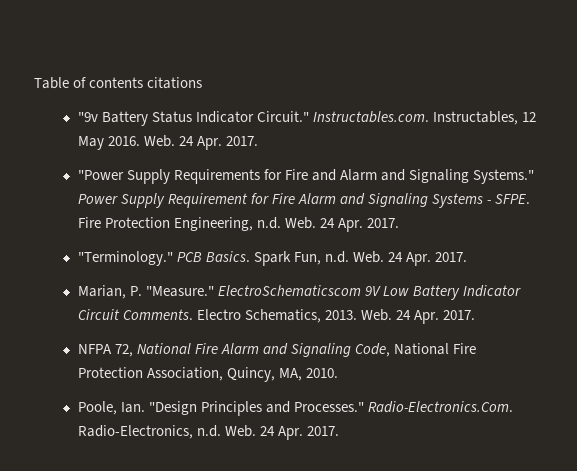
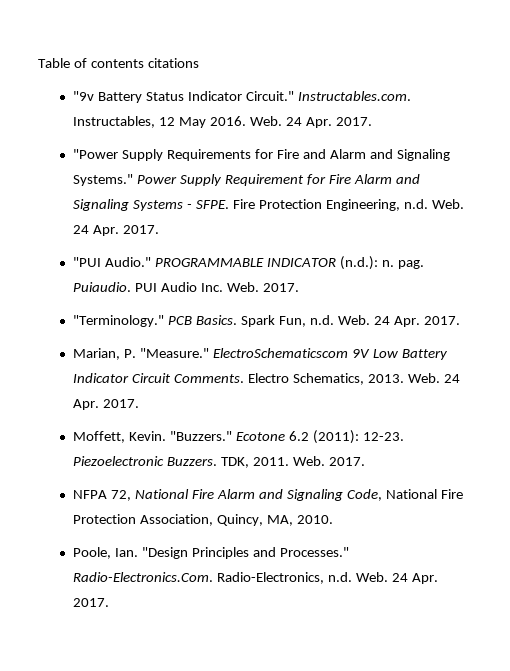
(400, 223) none -> [73,256,424,270] [73,282,300,292] // "PUI Audio." PROGRAMMABLE INDICATOR (n.d.): n. pag. Puiaudio. PUI Audio Inc. Web. 2017.
(476, 315) none -> [73,430,404,444] [73,456,366,468] // Moffett, Kevin. "Buzzers." Ecotone 6.2 (2011): 12-23. Piezoelectronic Buzzers. TDK, 2011. Web. 2017.

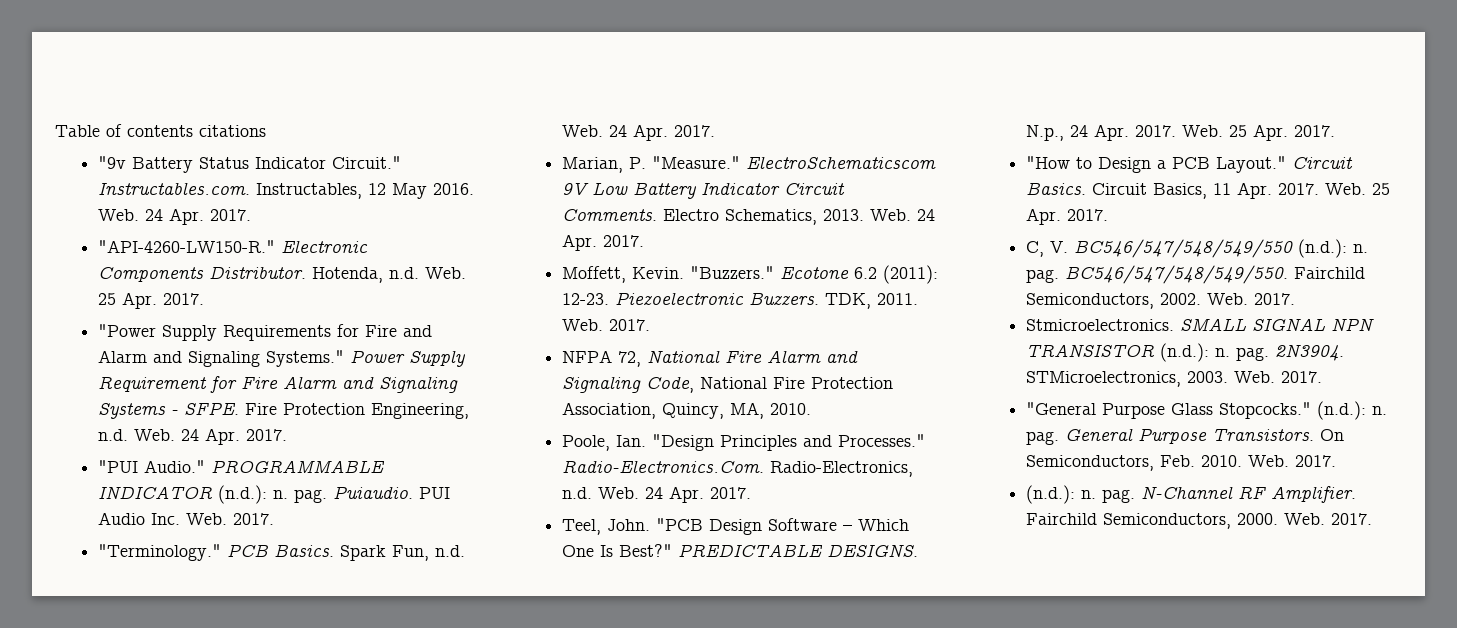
(372, 121) none -> [97,240,368,253] [97,266,466,283] [97,292,204,309] // "API-4260-LW150-R." Electronic Components Distributor. Hotenda, n.d. Web. 25 Apr. 2017.
(110, 602) none -> [561,518,909,535] [561,544,918,557] [1025,124,1335,141] [1025,156,1353,173] [1025,182,1390,199] [1025,208,1108,225] [1025,239,1368,258] [1025,265,1365,284] [1025,293,1295,309] [1025,318,1374,331] [1025,343,1344,362] [1025,371,1322,387] [1025,401,1387,420] [1025,428,1344,445] [1025,455,1336,471] [1025,485,1356,504] [1025,513,1372,529] // Teel, John. "PCB Design Software – Which One Is Best?" PREDICTABLE DESIGNS. N.p., 24 Apr. 2017. Web. 25 Apr. 2017. // "How to Design a PCB Layout." Circuit Basics. Circuit Basics, 11 Apr. 2017. Web. 25 Apr. 2017. // C, V. BC546/547/548/549/550 (n.d.): n. pag. BC546/547/548/549/550. Fairchild Semiconductors, 2002. Web. 2017. // Stmicroelectronics. SMALL SIGNAL NPN TRANSISTOR (n.d.): n. pag. 2N3904. STMicroelectronics, 2003. Web. 2017. // "General Purpose Glass Stopcocks." (n.d.): n. pag. General Purpose Transistors. On Semiconductors, Feb. 2010. Web. 2017. // (n.d.): n. pag. N-Channel RF Amplifier. Fairchild Semiconductors, 2000. Web. 2017.

